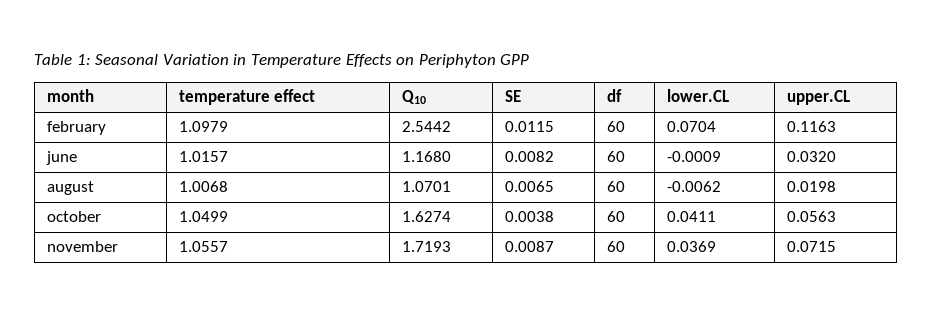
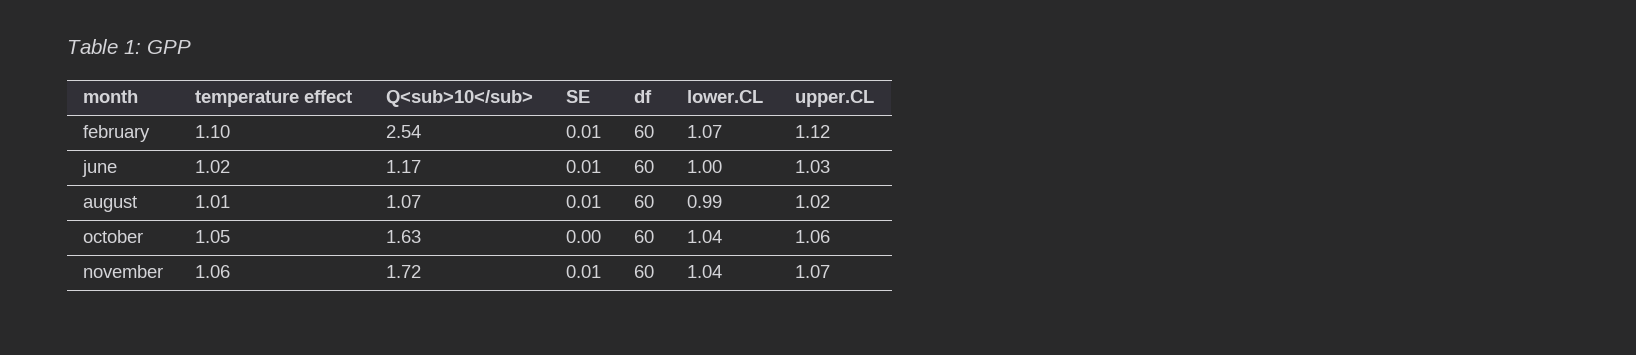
[95,54,496,68] Seasonal Variation in Temperature Effects on Periphyton -> (141, 47) none
[401,90,426,104] Q10 -> [385,90,533,107] Q<sub>10</sub>
[178,121,228,132] [401,121,451,132] [504,121,554,132] [606,121,625,132] [666,121,716,132] [786,121,836,132] 1.0979 | 2.5442 | 0.0115 | 60 | 0.0704 | 0.1163 -> [194,125,230,138] [385,125,421,138] [565,125,601,138] [633,125,654,138] [686,125,722,138] [794,125,830,138] 1.10 | 2.54 | 0.01 | 60 | 1.07 | 1.12
[178,151,228,162] [401,151,451,162] [504,151,554,162] [606,151,625,162] [666,151,721,162] [786,151,836,162] 1.0157 | 1.1680 | 0.0082 | 60 | -0.0009 | 0.0320 -> [194,160,230,173] [385,160,421,173] [565,160,601,173] [633,160,654,173] [686,160,722,173] [794,160,830,173] 1.02 | 1.17 | 0.01 | 60 | 1.00 | 1.03
[178,181,228,192] [401,181,451,192] [504,181,554,192] [606,181,625,192] [666,181,721,192] [786,181,836,192] 1.0068 | 1.0701 | 0.0065 | 60 | -0.0062 | 0.0198 -> [194,195,230,208] [385,195,421,208] [565,195,601,208] [633,195,654,208] [686,195,722,208] [794,195,830,208] 1.01 | 1.07 | 0.01 | 60 | 0.99 | 1.02
[178,211,228,222] [401,211,451,222] [504,211,554,222] [606,211,625,222] [666,211,716,222] [786,211,836,222] 1.0499 | 1.6274 | 0.0038 | 60 | 0.0411 | 0.0563 -> [194,230,230,243] [385,230,421,243] [565,230,601,243] [633,230,654,243] [686,230,722,243] [794,230,830,243] 1.05 | 1.63 | 0.00 | 60 | 1.04 | 1.06
[178,241,228,252] [401,241,451,252] [504,241,554,252] [606,241,625,252] [666,241,716,252] [786,241,836,252] 1.0557 | 1.7193 | 0.0087 | 60 | 0.0369 | 0.0715 -> [194,265,230,278] [385,265,421,278] [565,265,601,278] [633,265,654,278] [686,265,722,278] [794,265,830,278] 1.06 | 1.72 | 0.01 | 60 | 1.04 | 1.07

